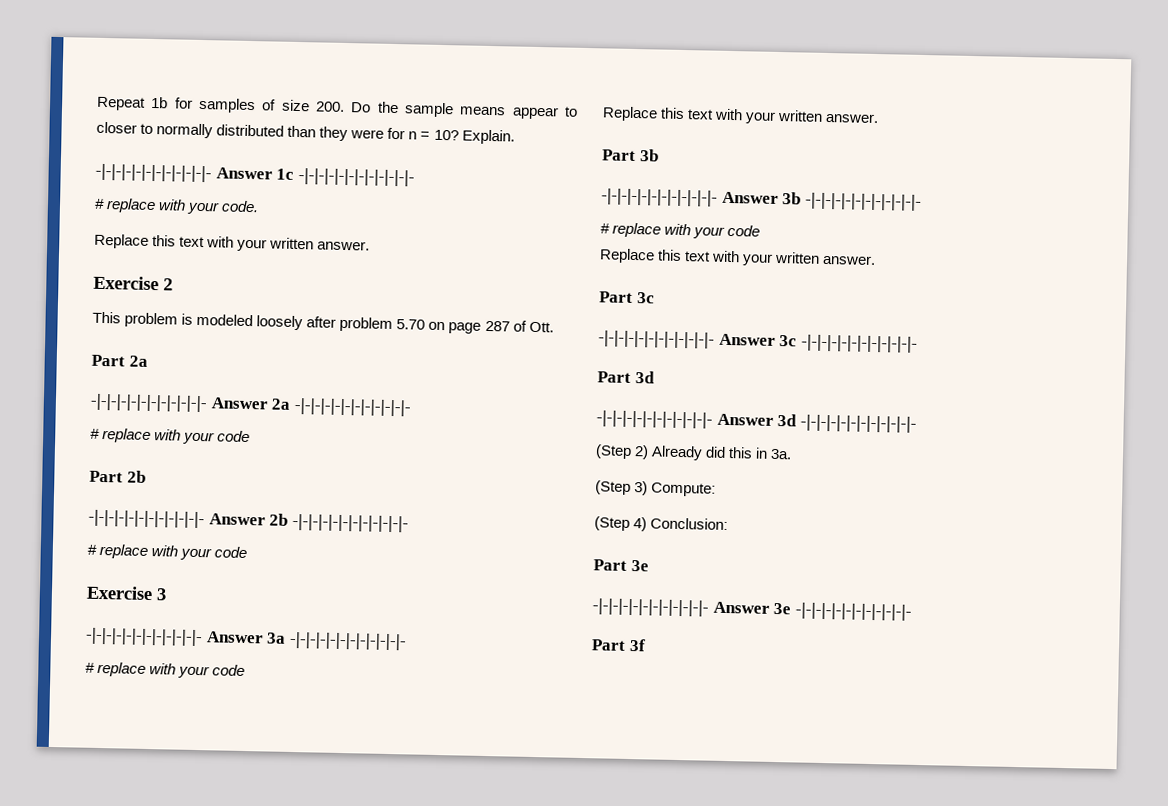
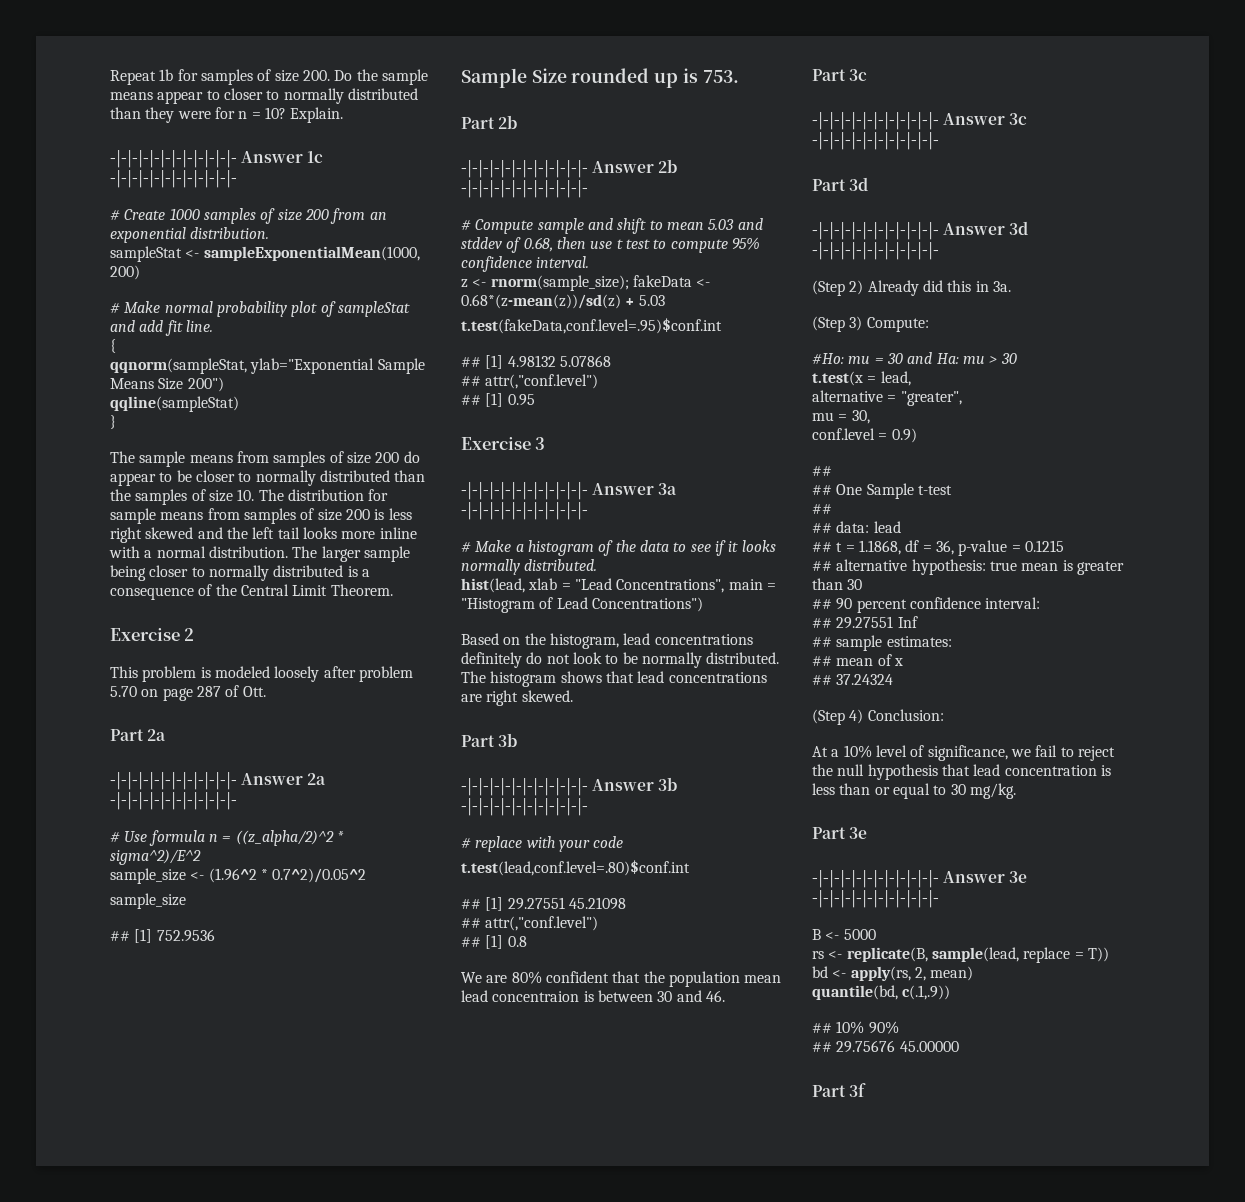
[106,198,260,215] [94,233,371,252] replace with your code. // Replace this text with your written answer. -> [124,208,387,224] [110,227,270,243] [110,246,420,262] [110,265,140,280] [110,301,410,317] [110,320,213,336] [110,339,116,353] [110,358,425,374] [110,377,224,392] [110,396,239,412] [110,415,116,429] [110,451,420,467] [110,470,426,486] [110,489,389,505] [110,508,412,524] [110,527,417,543] [109,546,410,562] [110,565,370,581] [110,584,393,600] Create 1000 samples of size 200 from an exponential distribution. // sampleStat <- sampleExponentialMean(1000, 200) // # Make normal probability plot of sampleStat and add fit line. // { // qqnorm(sampleStat, ylab="Exponential Sample Means Size 200") // qqline(sampleStat) // } // The sample means from samples of size 200 do appear to be closer to normally distributed than the samples of size 10. The distribution for sample means from samples of size 200 is less right skewed and the left tail looks more inline with a normal distribution. The larger sample being closer to normally distributed is a consequence of the Central Limit Theorem.
[102,428,251,445] replace with your code -> [124,830,344,846] [110,849,201,865] [110,868,367,884] [110,893,186,909] [110,929,215,943] [461,68,739,88] Use formula n = ((z_alpha/2)^2 * sigma^2)/E^2 // sample_size <- (1.96^2 * 0.7^2)/0.05^2 // sample_size // ## [1] 752.9536 // Sample Size rounded up is 753.
[99,543,248,561] replace with your code -> [475,218,763,234] [461,237,760,253] [461,256,590,272] [461,275,711,291] [461,294,665,309] [461,318,722,334] [461,355,611,369] [461,374,599,389] [461,393,535,407] Compute sample and shift to mean 5.03 and stddev of 0.68, then use t test to compute 95% confidence interval. // z <- rnorm(sample_size); fakeData <- 0.68*(z-mean(z))/sd(z) + 5.03 // t.test(fakeData,conf.level=.95)$conf.int // ## [1] 4.98132 5.07868 // ## attr(,"conf.level") // ## [1] 0.95
[97,661,246,679] [602,106,880,124] replace with your code // Replace this text with your written answer. -> [475,540,776,556] [461,559,598,575] [461,578,776,593] [461,597,703,613] [461,633,753,649] [461,652,780,668] [461,671,767,687] [461,690,573,706] Make a histogram of the data to see if it looks normally distributed. // hist(lead, xlab = "Lead Concentrations", main = "Histogram of Lead Concentrations") // Based on the histogram, lead concentrations definitely do not look to be normally distributed. The histogram shows that lead concentrations are right skewed.
[599,248,877,266] Replace this text with your written answer. -> [461,860,690,876] [461,897,626,911] [461,916,599,931] [461,935,527,949] [461,971,782,987] [461,990,725,1002] t.test(lead,conf.level=.80)$conf.int // ## [1] 29.27551 45.21098 // ## attr(,"conf.level") // ## [1] 0.8 // We are 80% confident that the population mean lead concentraion is between 30 and 46.
[594,516,729,532] (Step 4) Conclusion: -> [812,352,1017,364] [812,371,911,386] [812,390,962,406] [812,410,870,424] [812,428,917,443] [812,466,832,476] [812,483,952,499] [812,504,832,514] [812,521,901,533] [812,540,1064,556] [812,559,1124,575] [812,578,863,590] [812,597,1041,613] [812,616,918,629] [812,635,952,651] [812,654,903,666] [812,674,894,685] [812,709,944,725] [812,745,1115,761] [812,764,1111,780] [812,783,1016,799] #Ho: mu = 30 and Ha: mu > 30 // t.test(x = lead, // alternative = "greater", // mu = 30, // conf.level = 0.9) // ## // ## One Sample t-test // ## // ## data: lead // ## t = 1.1868, df = 36, p-value = 0.1215 // ## alternative hypothesis: true mean is greater than 30 // ## 90 percent confidence interval: // ## 29.27551 Inf // ## sample estimates: // ## mean of x // ## 37.24324 // (Step 4) Conclusion: // At a 10% level of significance, we fail to reject the null hypothesis that lead concentration is less than or equal to 30 mg/kg.
(912, 611) none -> [812,929,876,940] [812,947,1109,963] [812,966,974,981] [812,985,951,1000] [812,1021,899,1034] [812,1040,959,1053] // B <- 5000 // rs <- replicate(B, sample(lead, replace = T)) // bd <- apply(rs, 2, mean) // quantile(bd, c(.1,.9)) // ## 10% 90% // ## 29.75676 45.00000

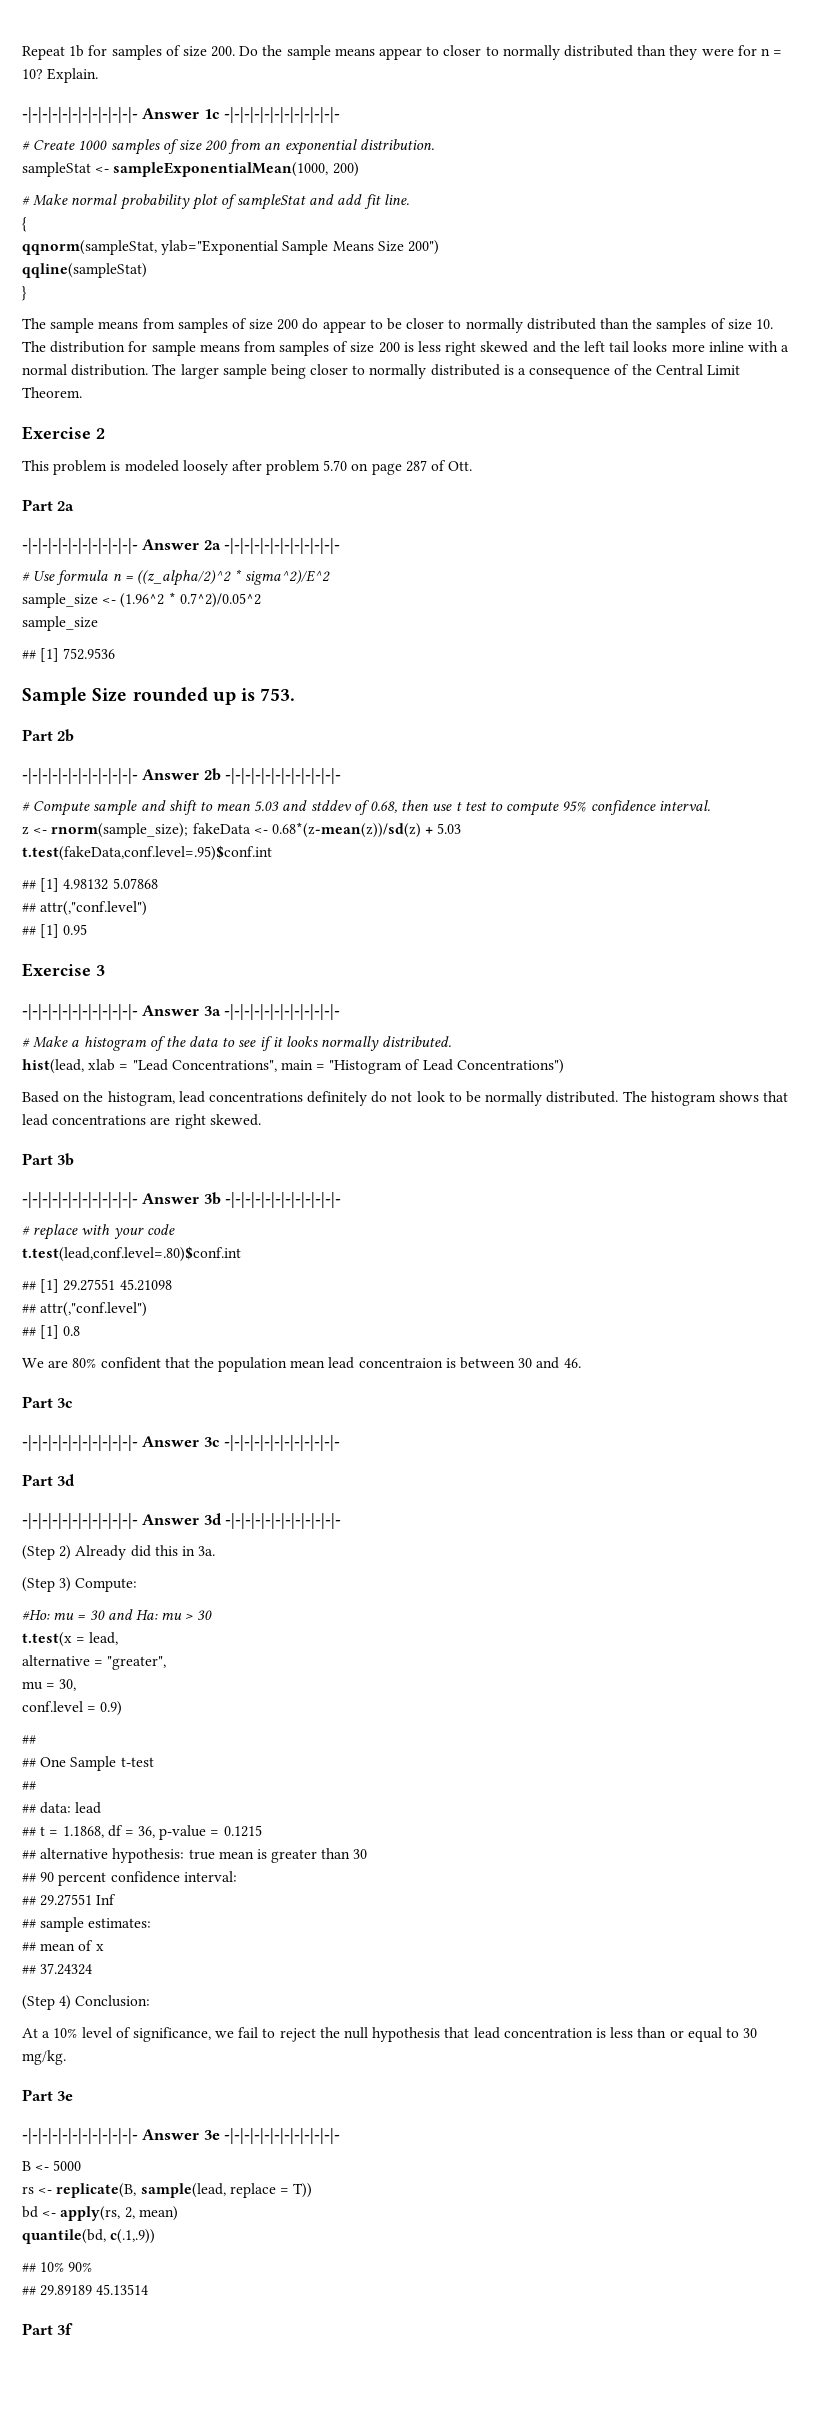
[836,1040,959,1053] 29.75676 45.00000 -> [40,2284,149,2296] 29.89189 45.13514

